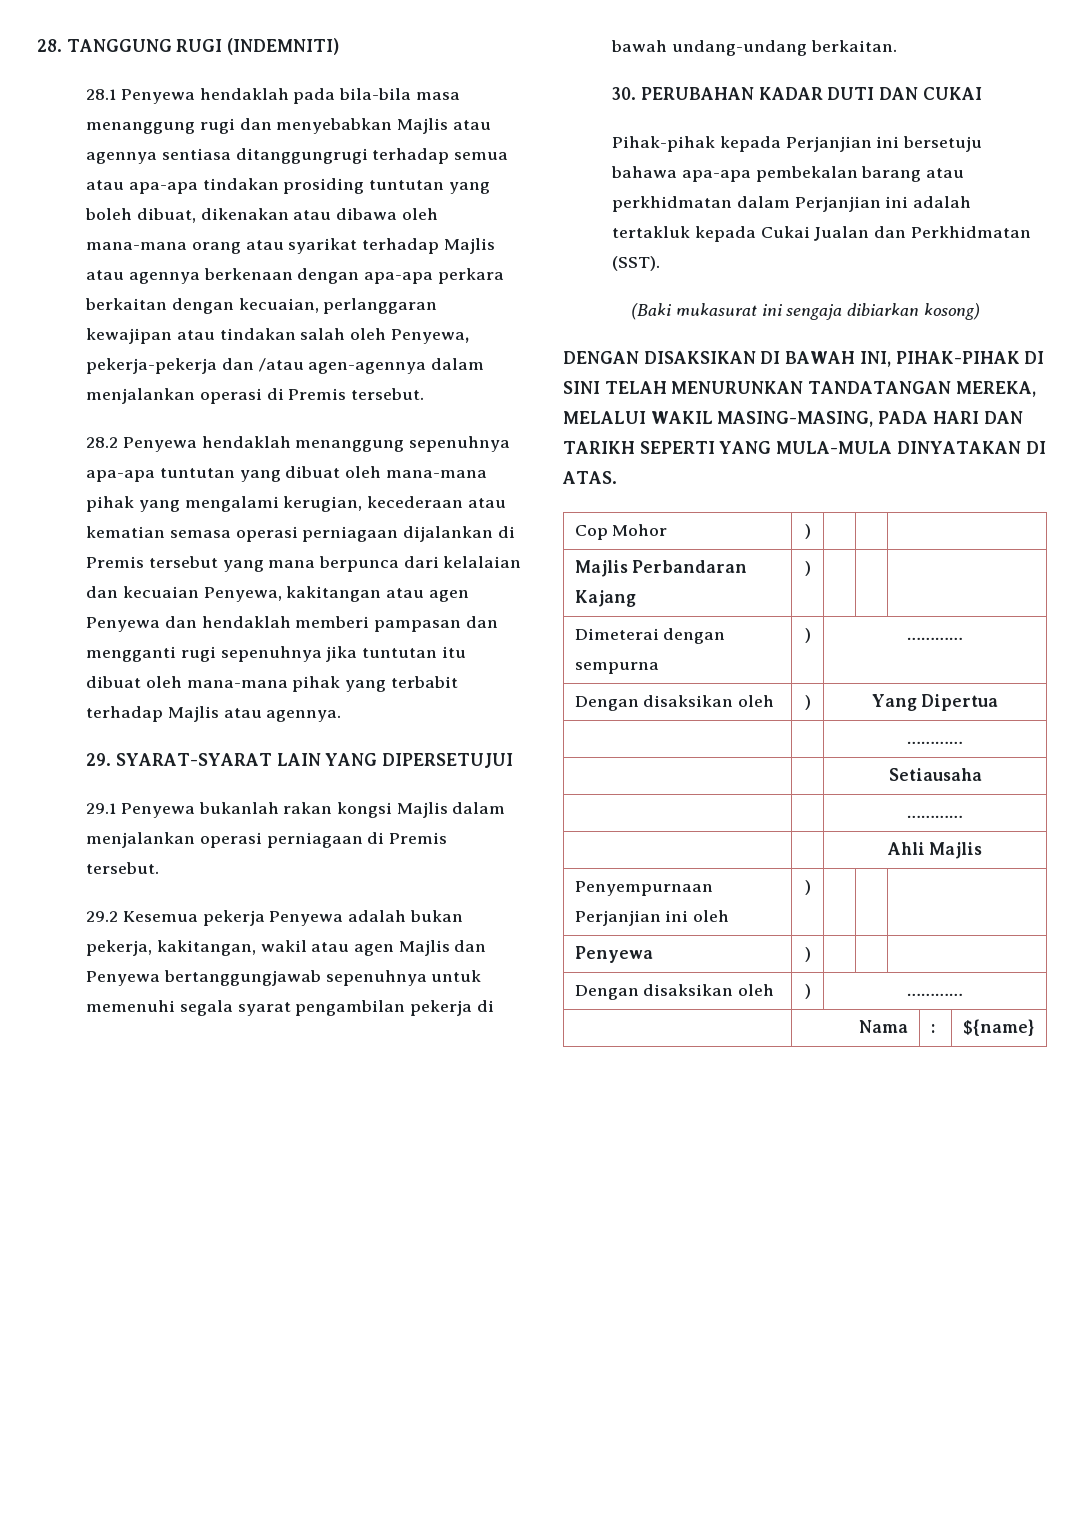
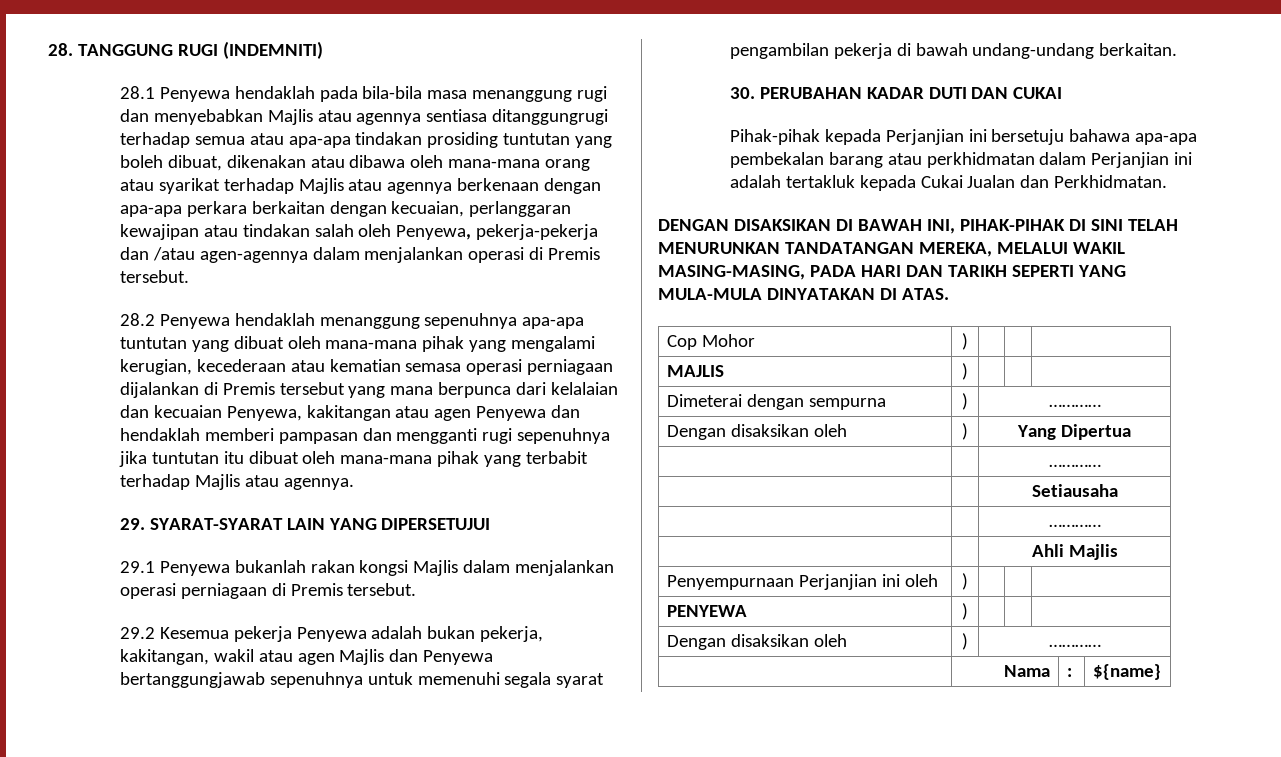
[910,226,1031,238] [612,256,661,271] [631,303,980,320] Perkhidmatan (SST). // (Baki mukasurat ini sengaja dibiarkan kosong) -> [1054,175,1168,188] Perkhidmatan.
[574,560,748,577] [574,590,636,607] Majlis Perbandaran Kajang -> [666,365,724,377] MAJLIS
[574,946,653,963] Penyewa -> [666,605,747,617] PENYEWA

